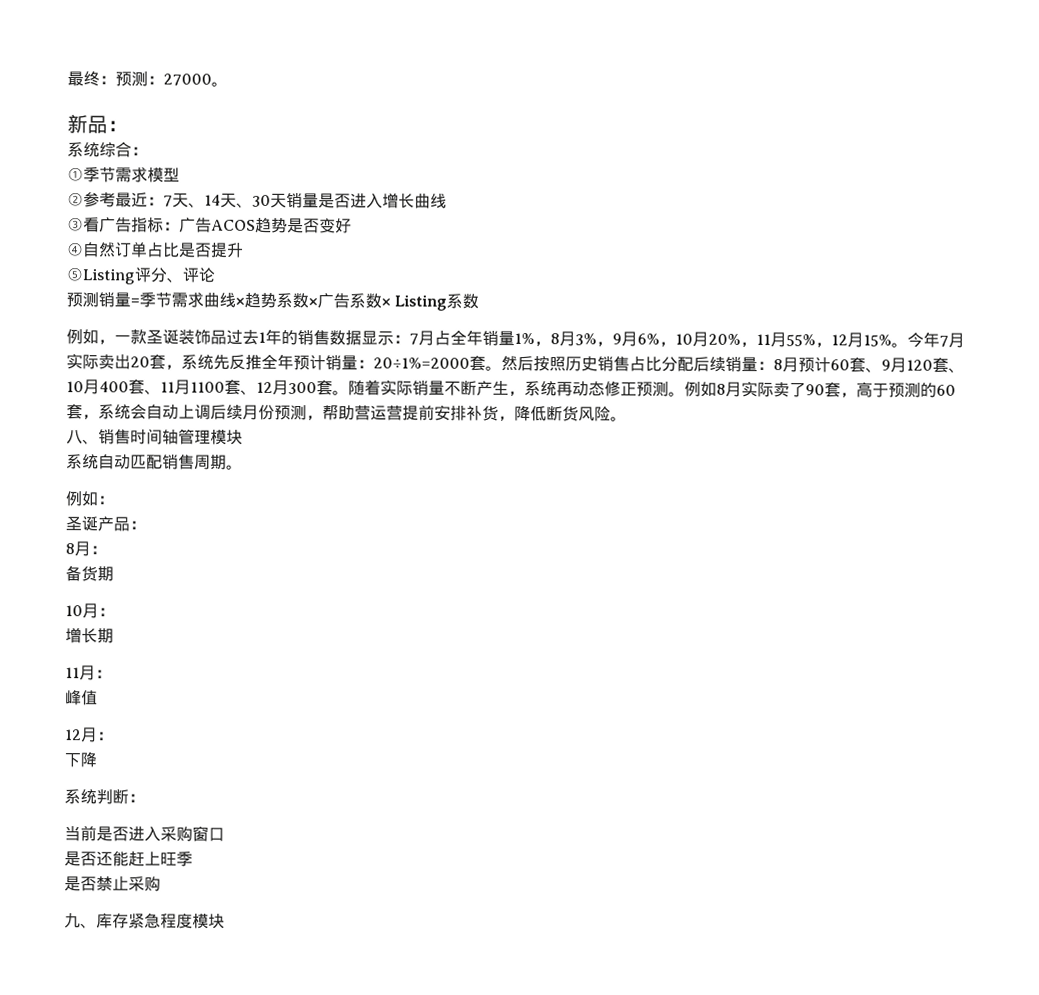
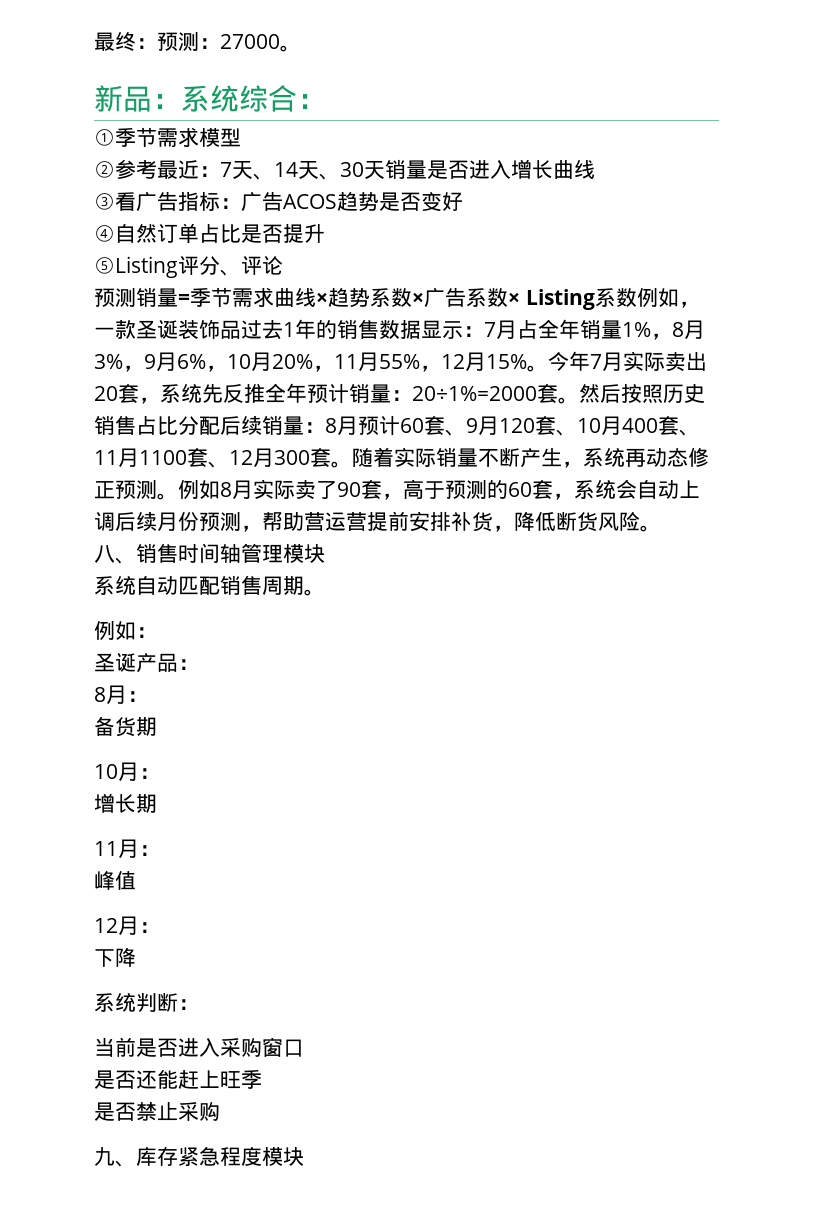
(128, 126) // -> (181, 101) none
(480, 301) // -> (637, 297) none

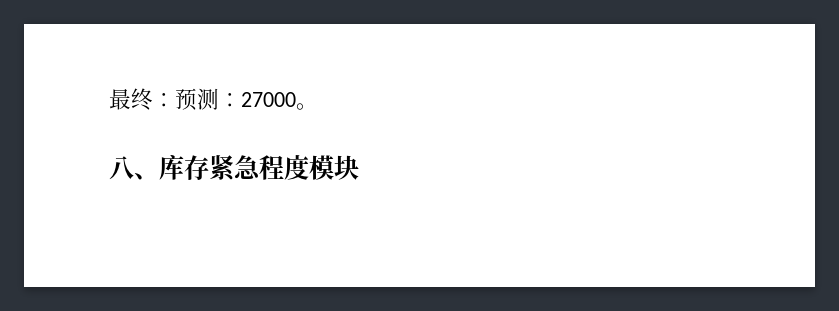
[94,85,326,112] [94,127,241,147] [94,159,595,180] [94,191,463,212] [94,223,325,244] [94,256,283,278] [94,287,700,310] [94,319,705,340] [94,351,707,372] [94,383,705,404] [94,415,700,436] [94,447,709,468] [94,479,700,500] [94,511,661,532] [94,543,325,564] [94,575,325,596] [94,621,157,641] [94,653,199,673] [94,685,148,704] [94,716,157,737] [94,762,160,781] [94,793,157,813] [94,839,160,858] [94,871,136,890] [94,916,160,935] [94,947,136,967] [94,993,199,1012] [94,1037,304,1057] [94,1069,262,1090] [94,1101,220,1121] [94,1147,115,1166] 新品：系统综合： // ①季节需求模型 // ②参考最近：7天、14天、30天销量是否进入增长曲线 // ③看广告指标：广告ACOS趋势是否变好 // ④自然订单占比是否提升 // ⑤Listing评分、评论 // 预测销量=季节需求曲线×趋势系数×广告系数× Listing系数例如，一款圣诞装饰品过去1年的销售数据显示：7月占全年销量1%，8月3%，9月6%，10月20%，11月55%，12月15%。今年7月实际卖出20套，系统先反推全年预计销量：20÷1%=2000套。然后按照历史销售占比分配后续销量：8月预计60套、9月120套、10月400套、11月1100套、12月300套。随着实际销量不断产生，系统再动态修正预测。例如8月实际卖了90套，高于预测的60套，系统会自动上调后续月份预测，帮助营运营提前安排补货，降低断货风险。 // 八、销售时间轴管理模块 // 系统自动匹配销售周期。 // 例如： // 圣诞产品： // 8月： // 备货期 // 10月： // 增长期 // 11月： // 峰值 // 12月： // 下降 // 系统判断： // 当前是否进入采购窗口 // 是否还能赶上旺季 // 是否禁止采购 // 九 -> [109,156,134,180] 八

